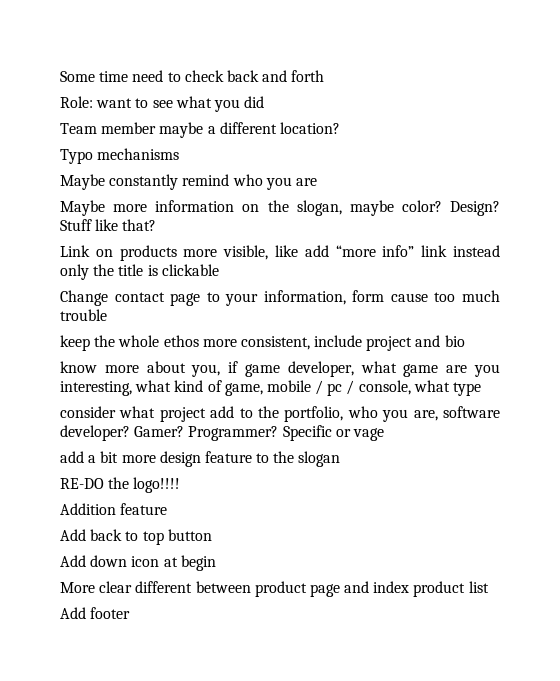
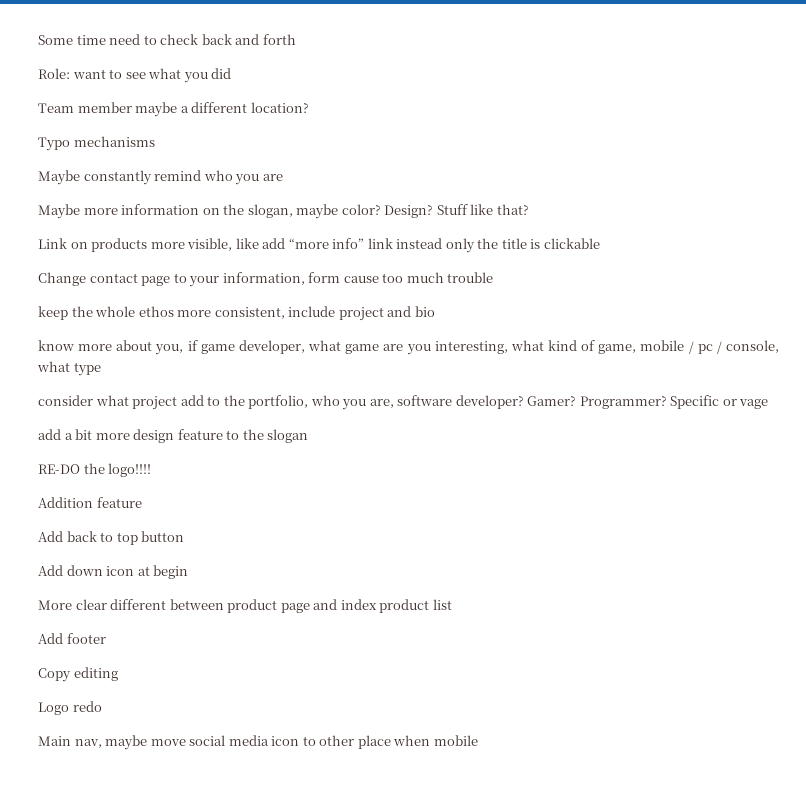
(131, 613) none -> [38,667,118,682] [38,701,102,715] [38,735,478,750] // Copy editing // Logo redo // Main nav, maybe move social media icon to other place when mobile

